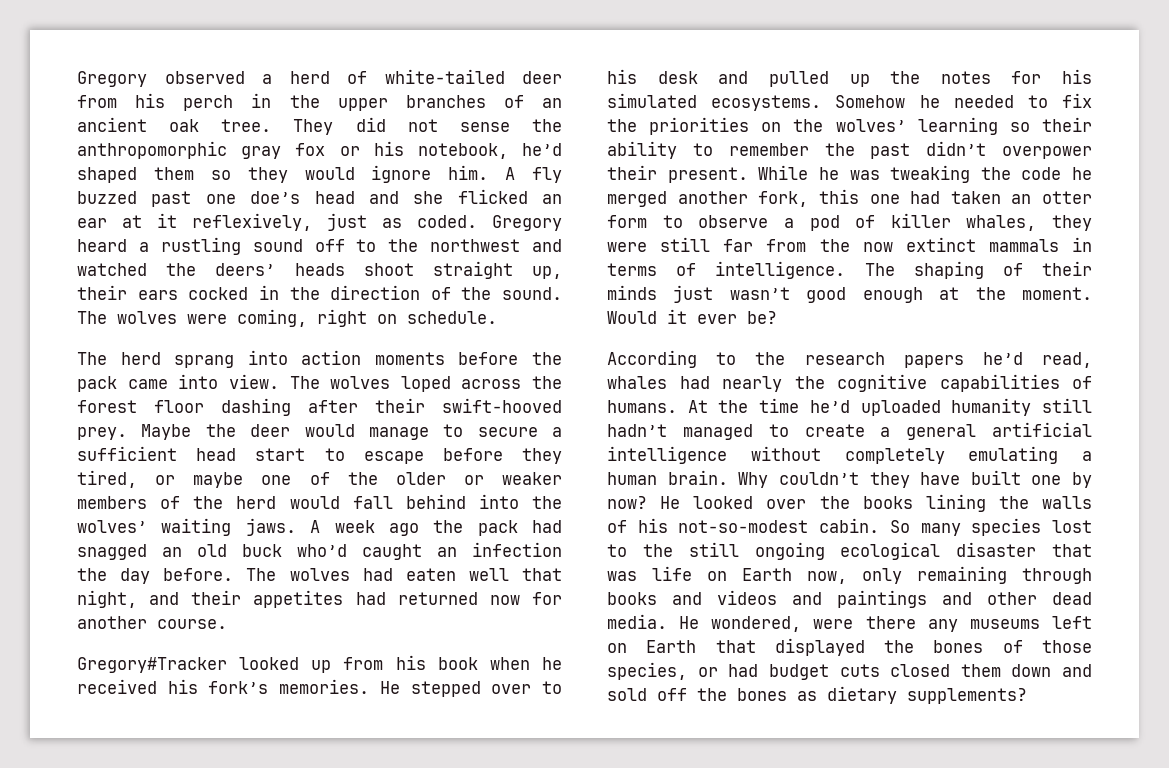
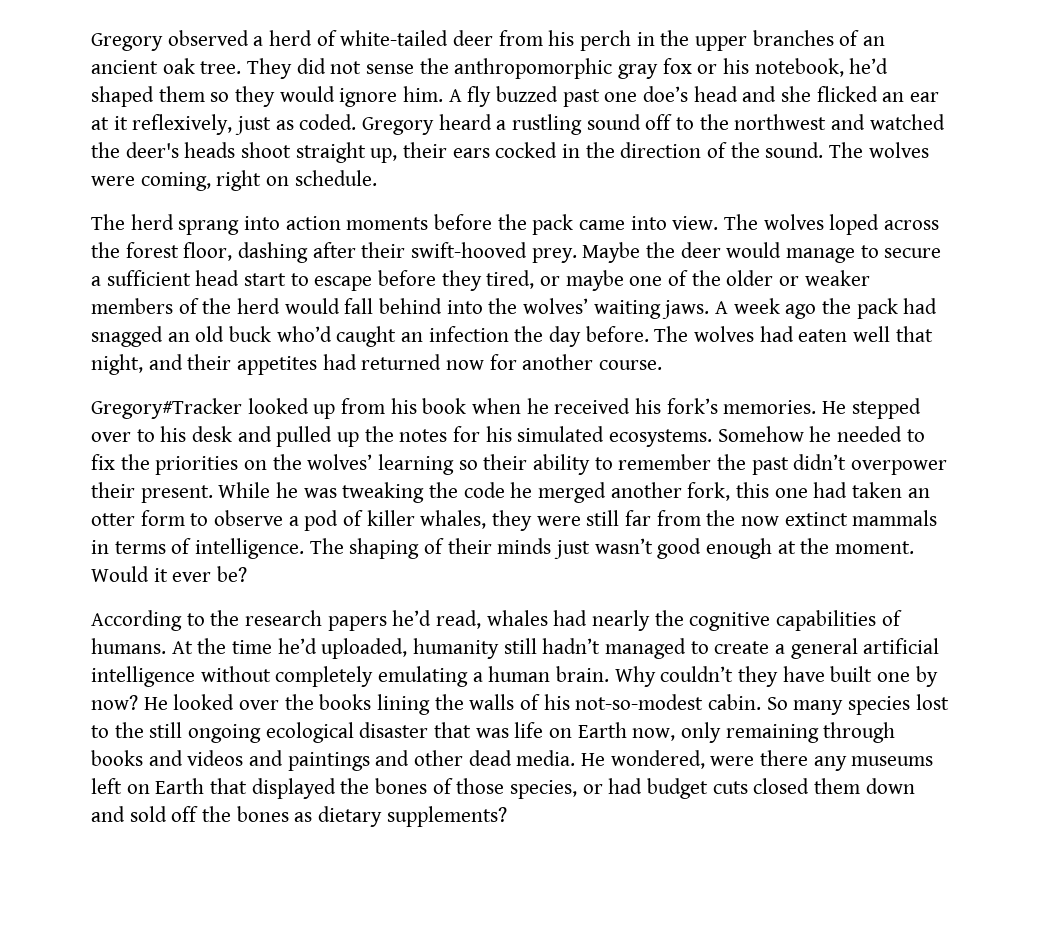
[215,263,276,276] deers’ -> [125,142,179,158] deer's
[154,400,204,413] floor -> [183,242,233,261] floor,
[860,400,941,416] uploaded -> [321,638,408,659] uploaded,

